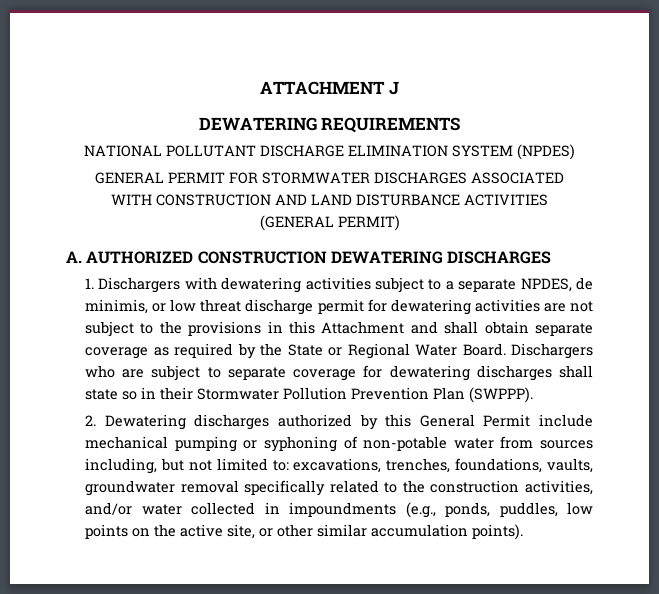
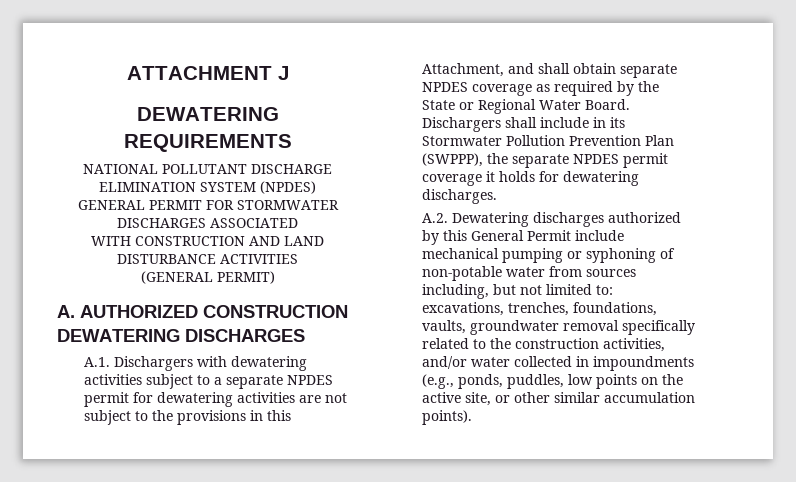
[85,278,95,289] 1. -> [84,357,111,367] A.1.
[520,277,593,292] [85,299,314,315] NPDES, de minimis, or low threat discharge -> [287,375,334,385] NPDES
[321,321,405,334] Attachment -> [422,63,505,77] Attachment,
(593, 329) none -> [422,82,469,92] NPDES
[85,365,594,381] [85,387,534,403] [85,415,97,426] who are subject to separate coverage for dewatering discharges shall state so in their Stormwater Pollution Prevention Plan (SWPPP). // 2. -> [505,117,626,128] [422,135,675,146] [422,153,669,168] [422,171,640,186] [422,189,498,204] [422,213,449,223] shall include in its Stormwater Pollution Prevention Plan (SWPPP), the separate NPDES permit coverage it holds for dewatering discharges. // A.2.

